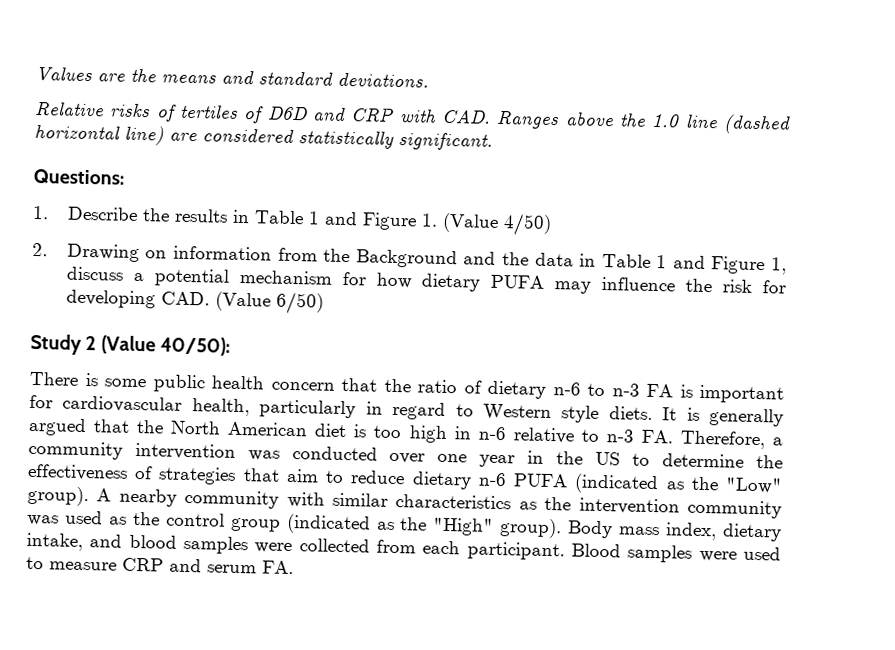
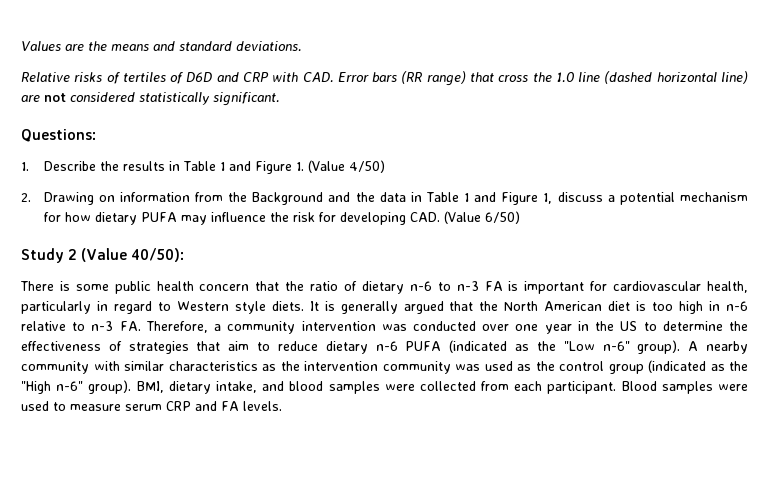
[496,110,614,130] Ranges above -> [337,71,529,86] Error bars (RR range) that cross
(197, 137) none -> [44,93,66,102] not
[725,477,784,494] "Low" -> [563,341,630,351] "Low n-6"
[432,517,718,541] "High" group). Body mass index, -> [21,380,164,394] "High n-6" group). BMI,
(117, 566) none -> [125,404,162,411] serum
[207,560,294,575] serum FA. -> [221,401,282,411] FA levels.

